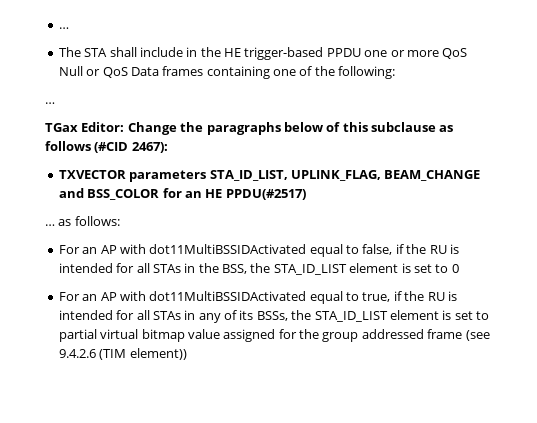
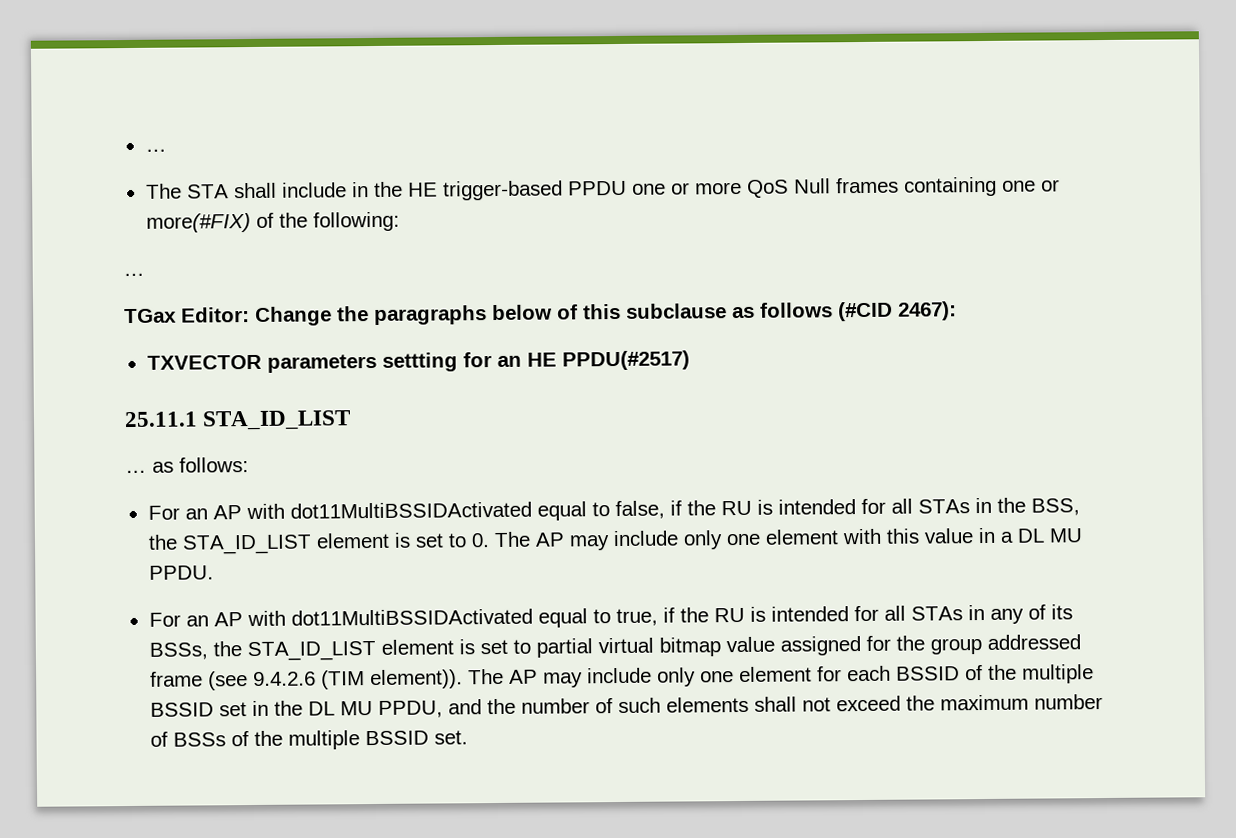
[86,67,159,78] or QoS Data -> (831, 186) none
(296, 72) none -> [1040,179,1060,192] [145,213,251,233] or more(#FIX)
[209,170,481,181] [58,188,160,200] STA_ID_LIST, UPLINK_FLAG, BEAM_CHANGE and BSS_COLOR -> [381,352,458,372] settting
(306, 194) none -> [124,410,352,431] // 25.11.1 STA_ID_LIST
[451,264,459,273] 0 -> [470,527,1083,551] [148,565,214,580] 0. The AP may include only one element with this value in a DL MU PPDU.
[129,348,187,360] element)) -> [369,664,1094,690] [149,694,1103,718] [149,730,468,750] element)). The AP may include only one element for each BSSID of the multiple BSSID set in the DL MU PPDU, and the number of such elements shall not exceed the maximum number of BSSs of the multiple BSSID set.

